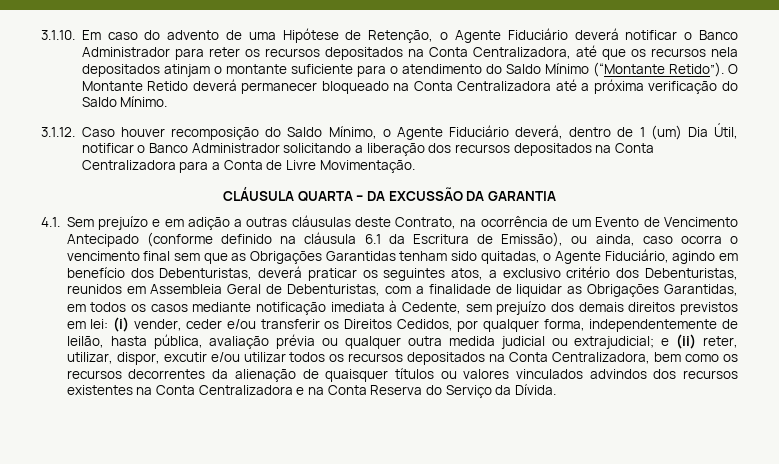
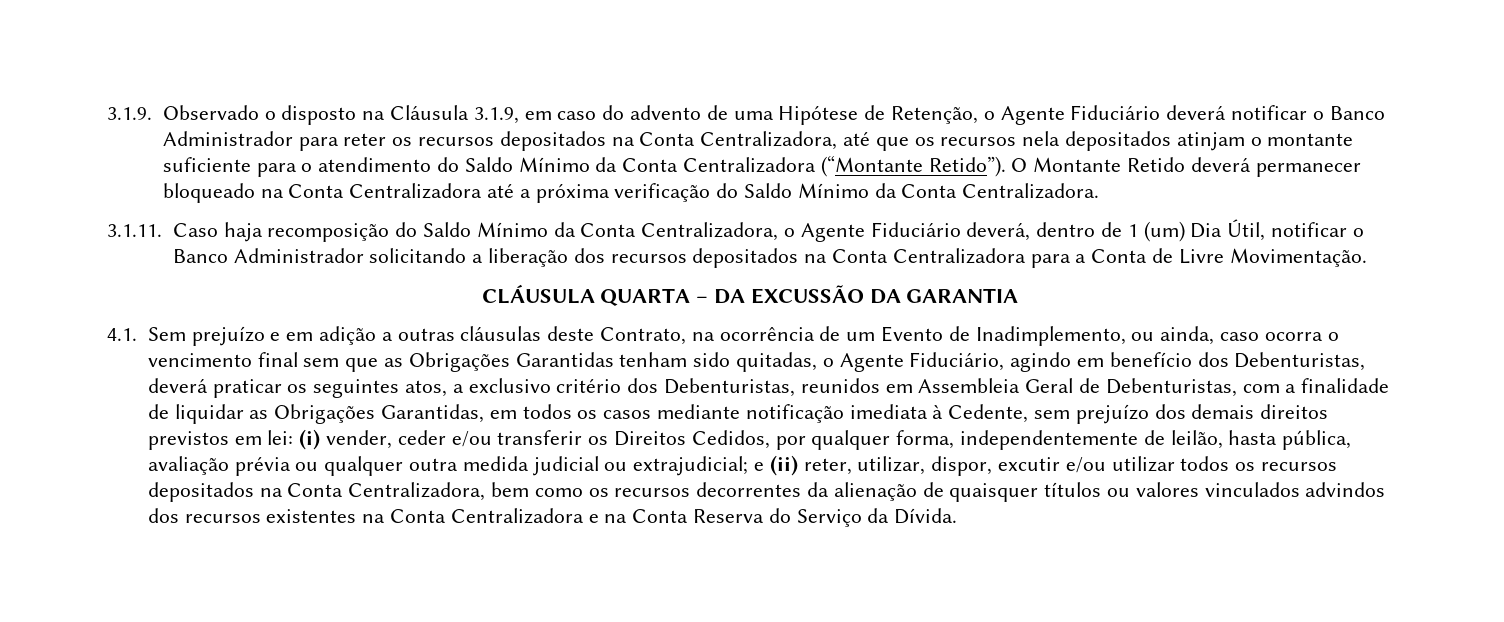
[41,30,101,40] 3.1.10. Em -> [107,105,552,125] 3.1.9. Observado o disposto na Cláusula 3.1.9, em
(589, 68) none -> [595,157,816,173] da Conta Centralizadora
[120,96,168,107] [41,126,377,140] Mínimo. // 3.1.12. Caso houver recomposição do Saldo Mínimo, -> [797,183,1100,199] [107,222,779,242] Mínimo da Conta Centralizadora. // 3.1.11. Caso haja recomposição do Saldo Mínimo da Conta Centralizadora,
[664,217,738,227] [66,232,564,247] Vencimento Antecipado (conforme definido na cláusula 6.1 da Escritura de Emissão), -> [975,326,1126,346] Inadimplemento,

